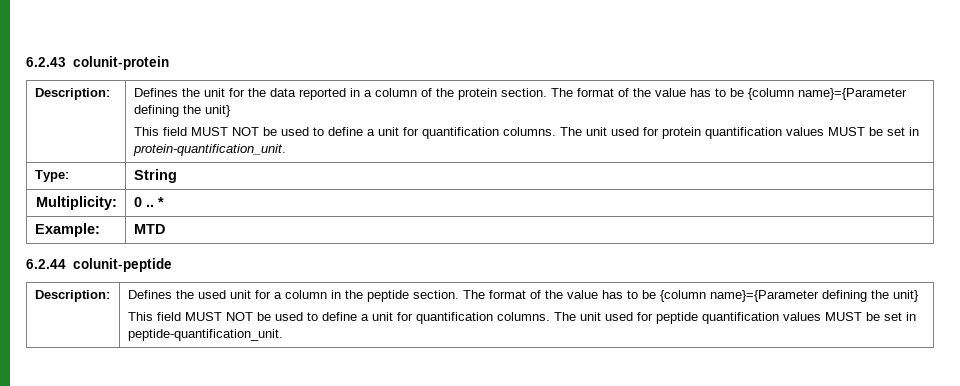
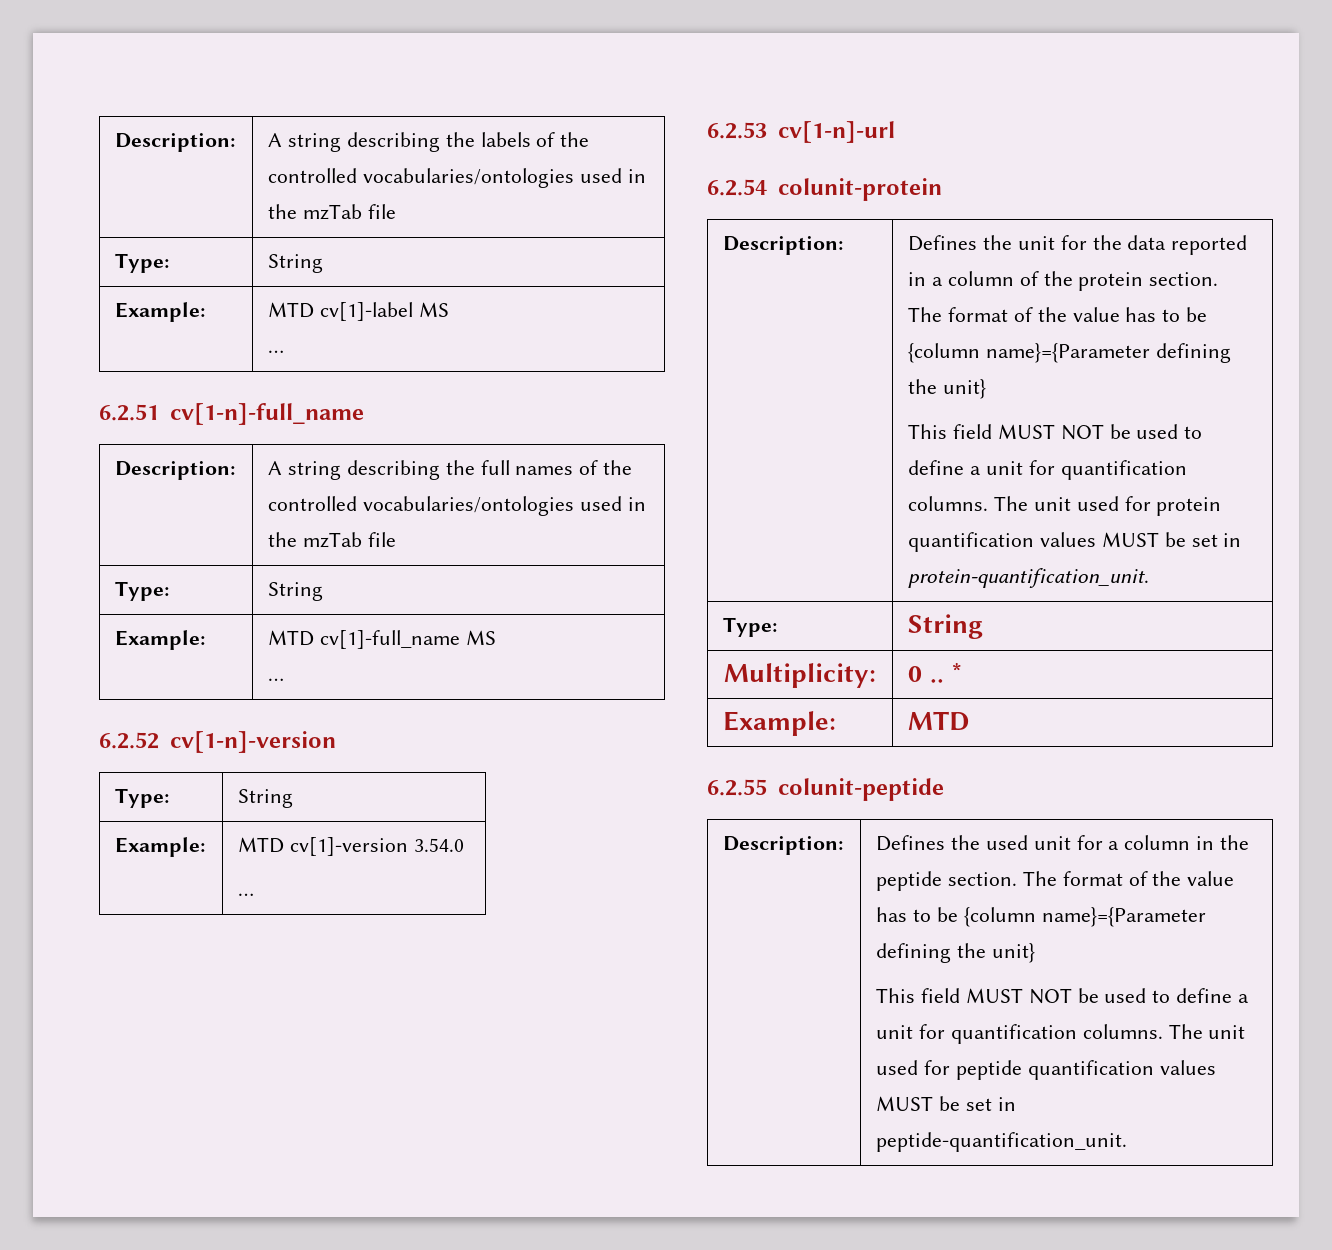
[26,57,66,67] 6.2.43 -> [115,133,236,152] [268,132,590,152] [268,168,646,188] [268,204,396,220] [115,253,170,273] [268,254,324,273] [115,302,206,322] [268,302,449,321] [268,350,285,353] [99,403,364,425] [115,461,236,480] [268,460,632,480] [268,496,646,516] [268,532,396,548] [115,581,170,601] [268,582,324,601] [115,630,206,650] [268,630,496,649] [268,678,285,681] [99,731,336,753] [115,788,170,808] [238,789,294,808] [115,837,206,857] [238,837,464,856] [238,893,255,896] [707,121,895,143] [707,179,767,196] Description: | A string describing the labels of the controlled vocabularies/ontologies used in the mzTab file // Type: | String // Example: | MTD cv[1]-label MS // … // 6.2.51 cv[1-n]-full_name // Description: | A string describing the full names of the controlled vocabularies/ontologies used in the mzTab file // Type: | String // Example: | MTD cv[1]-full_name MS // … // 6.2.52 cv[1-n]-version // Type: | String // Example: | MTD cv[1]-version 3.54.0 // … // 6.2.53 cv[1-n]-url // 6.2.54
[26,259,66,269] 6.2.44 -> [707,779,767,796] 6.2.55

